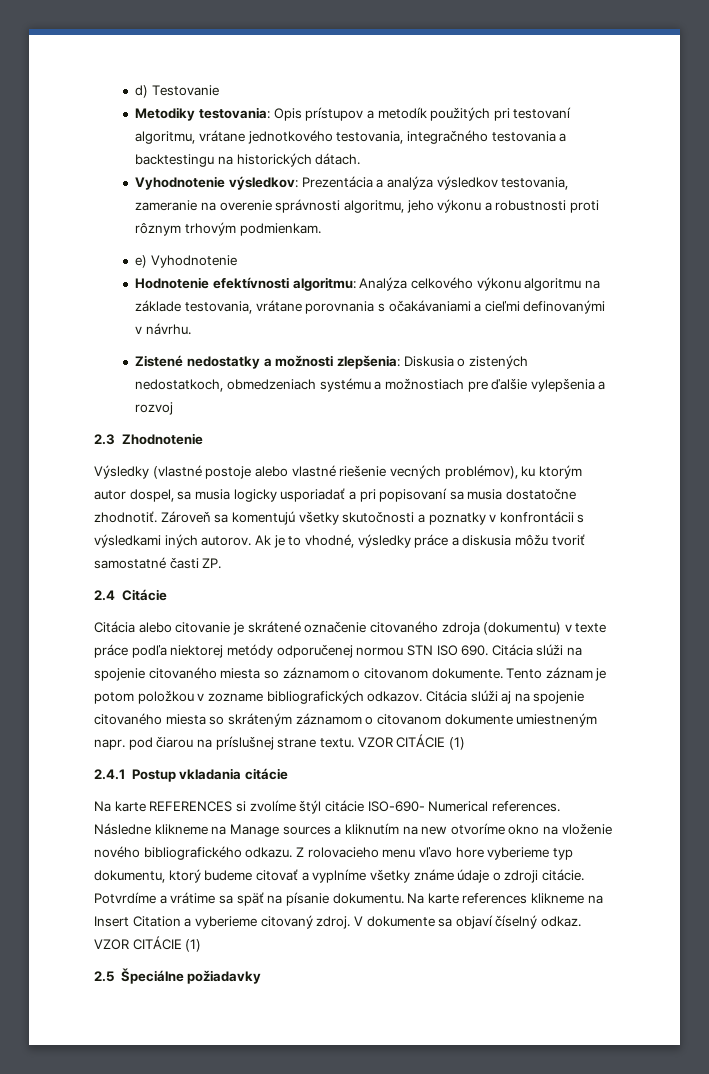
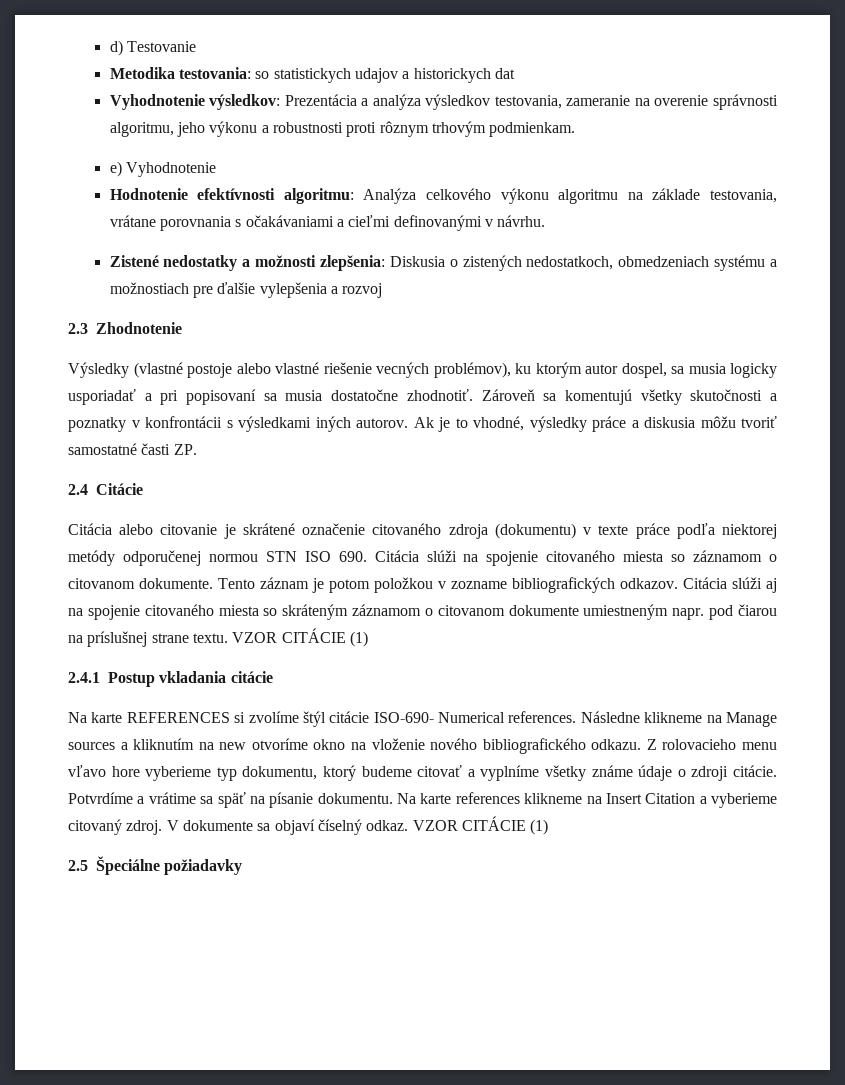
[135,107,572,121] [135,130,567,144] [135,153,361,167] Metodiky testovania: Opis prístupov a metodík použitých pri testovaní algoritmu, vrátane jednotkového testovania, integračného testovania a backtestingu na historických dátach. -> [109,67,515,83] Metodika testovania: so statistickych udajov a historickych dat

